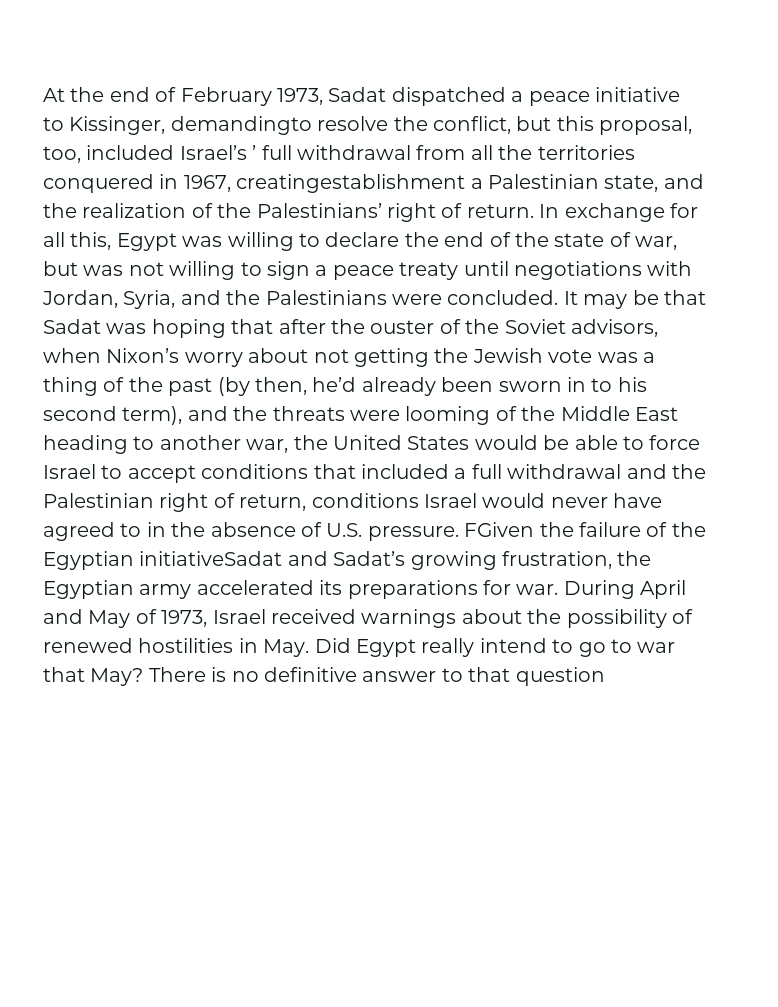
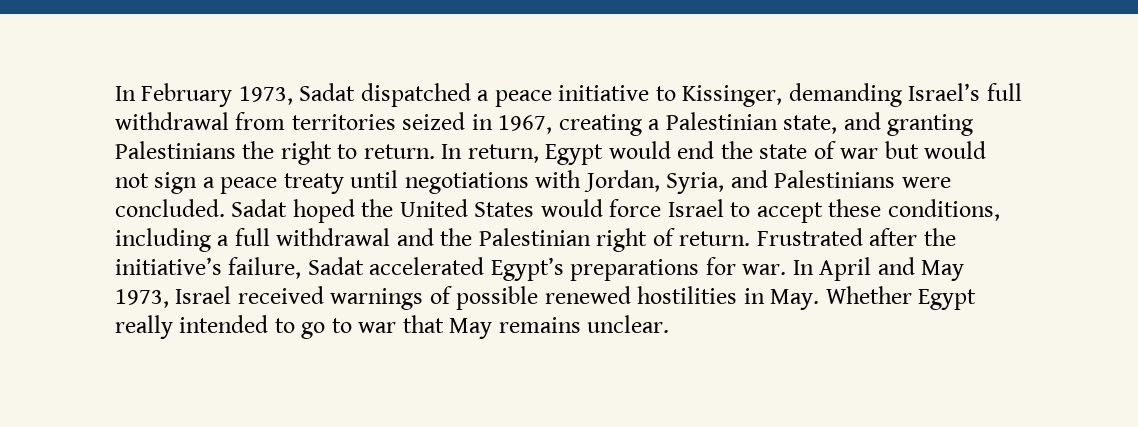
[43,87,177,102] At the end of -> [115,86,136,101] In
[170,116,693,135] [43,145,635,163] [43,174,154,193] demandingto resolve the conflict, but this proposal, too, included Israel’s ’ full withdrawal from all the territories conquered -> [788,83,1022,107] [115,112,466,130] demanding Israel’s full withdrawal from territories seized
[236,174,466,193] creatingestablishment -> [558,114,642,136] creating
[43,203,698,222] [43,232,678,251] [43,261,262,280] the realization of the Palestinians’ right of return. In exchange for all this, Egypt was willing to declare the end of the state of war, but was not willing to -> [887,114,974,136] [115,141,987,165] [115,173,149,188] granting Palestinians the right to return. In return, Egypt would end the state of war but would not
[226,290,261,305] the -> (768, 179) none
[563,290,706,309] [43,319,658,338] [43,348,655,367] [43,377,647,396] [43,406,678,425] [43,435,289,454] It may be that Sadat was hoping that after the ouster of the Soviet advisors, when Nixon’s worry about not getting the Jewish vote was a thing of the past (by then, he’d already been sworn in to his second term), and the threats were looming of the Middle East heading to another war, -> [231,199,355,223] Sadat hoped
[543,435,644,450] be able to -> (603, 208) none
[201,464,449,479] conditions that included -> [828,199,1000,221] [115,228,211,252] these conditions, including
[239,493,663,511] [43,522,706,541] [43,551,652,570] [43,580,343,599] return, conditions Israel would never have agreed to in the absence of U.S. pressure. FGiven the failure of the Egyptian initiativeSadat and Sadat’s growing frustration, the Egyptian army accelerated its -> [679,228,956,246] [115,257,564,281] return. Frustrated after the initiative’s failure, Sadat accelerated Egypt’s
[563,580,635,599] During -> [792,260,814,275] In
[135,609,157,624] of -> (965, 270) none
[461,609,693,628] about the possibility of -> [429,286,539,310] of possible
[314,638,351,653] Did -> [825,286,912,304] Whether
[479,638,547,653] intend -> [179,315,269,333] intended
[90,667,605,686] May? There is no definitive answer to that question -> [449,315,670,339] May remains unclear.

